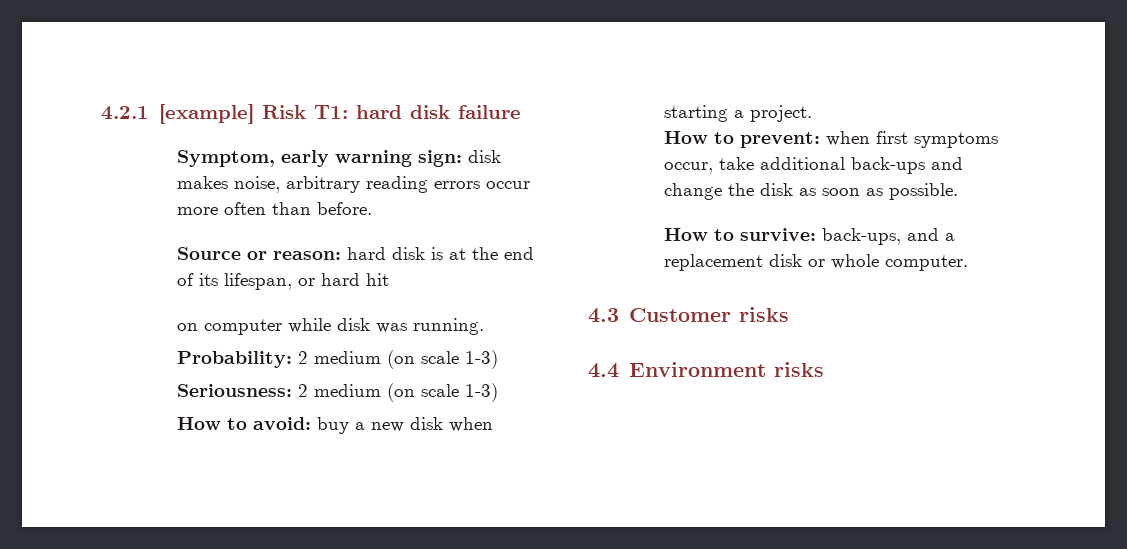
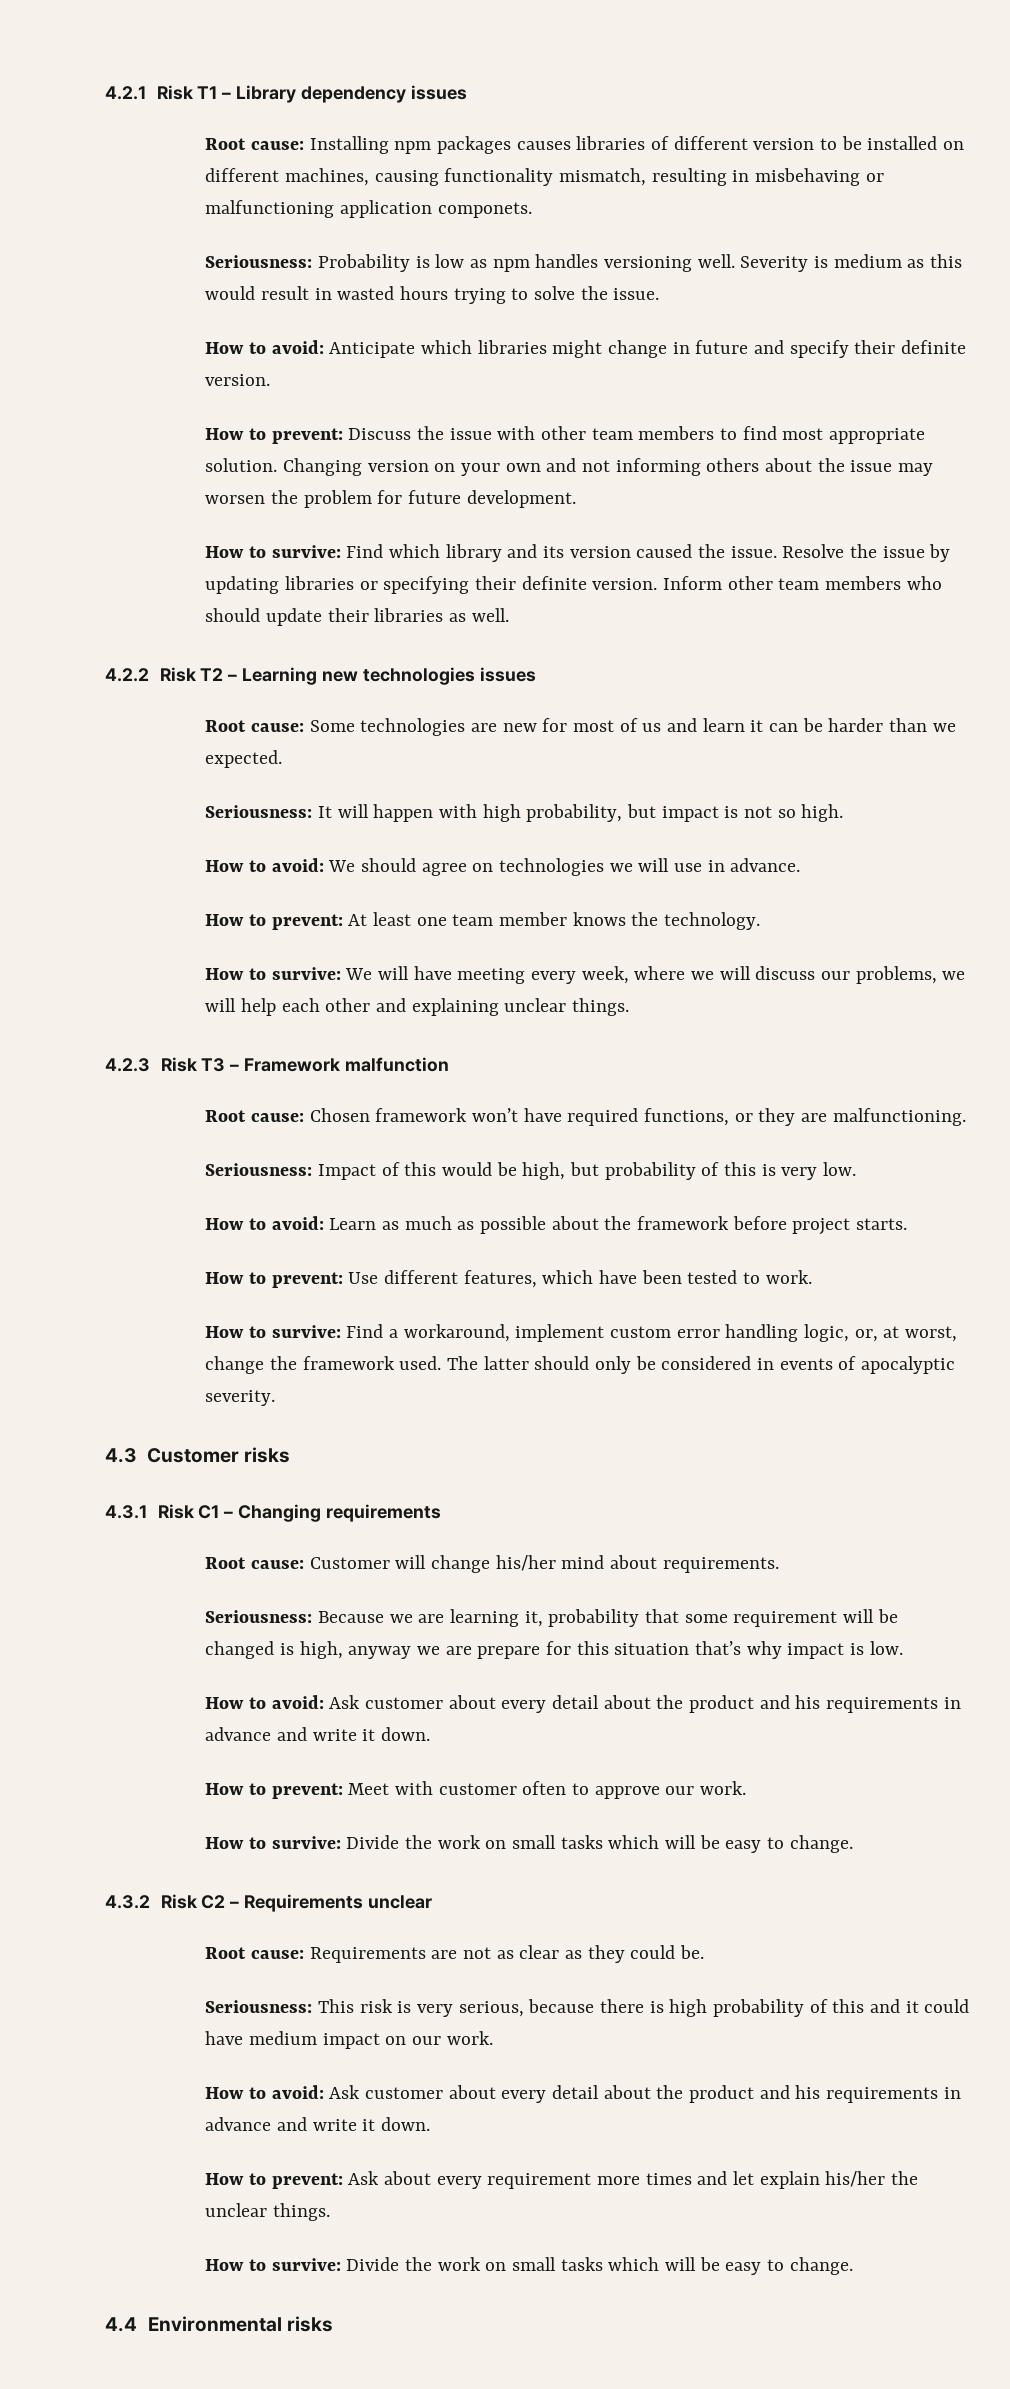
[158,104,521,124] [176,150,501,167] [176,176,530,193] [176,202,372,215] [176,247,534,260] [176,273,389,290] [176,318,484,335] [176,350,498,369] [176,383,498,402] [176,417,493,434] [663,105,812,122] [663,131,998,148] [663,157,963,174] [663,183,958,200] [663,228,955,245] [663,254,968,271] [588,307,789,323] [588,362,766,378] [example] Risk T1: hard disk failure // Symptom, early warning sign: disk makes noise, arbitrary reading errors occur more often than before. // Source or reason: hard disk is at the end of its lifespan, or hard hit // on computer while disk was running. // Probability: 2 medium (on scale 1-3) // Seriousness: 2 medium (on scale 1-3) // How to avoid: buy a new disk when starting a project. // How to prevent: when first symptoms occur, take additional back-ups and change the disk as soon as possible. // How to survive: back-ups, and a replacement disk or whole computer. // 4.3 Customer risks // 4.4 Environment -> [156,85,467,103] [205,136,964,154] [205,168,884,186] [205,200,532,218] [205,254,962,272] [205,286,660,304] [205,340,966,358] [205,374,271,386] [205,426,925,444] [205,458,933,476] [205,490,576,508] [205,544,951,562] [205,576,942,594] [205,608,509,626] [105,667,536,685] [205,718,956,736] [205,750,283,768] [205,804,844,822] [205,858,801,876] [205,912,760,930] [205,966,966,984] [205,998,629,1016] [105,1057,449,1072] [205,1108,966,1126] [205,1162,856,1180] [205,1216,907,1235] [205,1270,812,1288] [205,1324,957,1342] [205,1356,955,1374] [205,1390,276,1406] [105,1447,290,1463] [105,1504,441,1522] [205,1555,779,1573] [205,1609,898,1627] [205,1641,903,1659] [205,1695,961,1713] [205,1727,430,1741] [205,1781,746,1799] [205,1835,853,1853] [105,1894,432,1912] [205,1945,704,1963] [205,1999,970,2017] [205,2031,493,2049] [205,2085,961,2103] [205,2117,430,2131] [205,2171,918,2189] [205,2203,330,2221] [205,2257,853,2275] [105,2316,282,2332] Risk T1 – Library dependency issues // Root cause: Installing npm packages causes libraries of different version to be installed on different machines, causing functionality mismatch, resulting in misbehaving or malfunctioning application componets. // Seriousness: Probability is low as npm handles versioning well. Severity is medium as this would result in wasted hours trying to solve the issue. // How to avoid: Anticipate which libraries might change in future and specify their definite version. // How to prevent: Discuss the issue with other team members to find most appropriate solution. Changing version on your own and not informing others about the issue may worsen the problem for future development. // How to survive: Find which library and its version caused the issue. Resolve the issue by updating libraries or specifying their definite version. Inform other team members who should update their libraries as well. // 4.2.2 Risk T2 – Learning new technologies issues // Root cause: Some technologies are new for most of us and learn it can be harder than we expected. // Seriousness: It will happen with high probability, but impact is not so high. // How to avoid: We should agree on technologies we will use in advance. // How to prevent: At least one team member knows the technology. // How to survive: We will have meeting every week, where we will discuss our problems, we will help each other and explaining unclear things. // 4.2.3 Risk T3 – Framework malfunction // Root cause: Chosen framework won’t have required functions, or they are malfunctioning. // Seriousness: Impact of this would be high, but probability of this is very low. // How to avoid: Learn as much as possible about the framework before project starts. // How to prevent: Use different features, which have been tested to work. // How to survive: Find a workaround, implement custom error handling logic, or, at worst, change the framework used. The latter should only be considered in events of apocalyptic severity. // 4.3 Customer risks // 4.3.1 Risk C1 – Changing requirements // Root cause: Customer will change his/her mind about requirements. // Seriousness: Because we are learning it, probability that some requirement will be changed is high, anyway we are prepare for this situation that’s why impact is low. // How to avoid: Ask customer about every detail about the product and his requirements in advance and write it down. // How to prevent: Meet with customer often to approve our work. // How to survive: Divide the work on small tasks which will be easy to change. // 4.3.2 Risk C2 – Requirements unclear // Root cause: Requirements are not as clear as they could be. // Seriousness: This risk is very serious, because there is high probability of this and it could have medium impact on our work. // How to avoid: Ask customer about every detail about the product and his requirements in advance and write it down. // How to prevent: Ask about every requirement more times and let explain his/her the unclear things. // How to survive: Divide the work on small tasks which will be easy to change. // 4.4 Environmental

